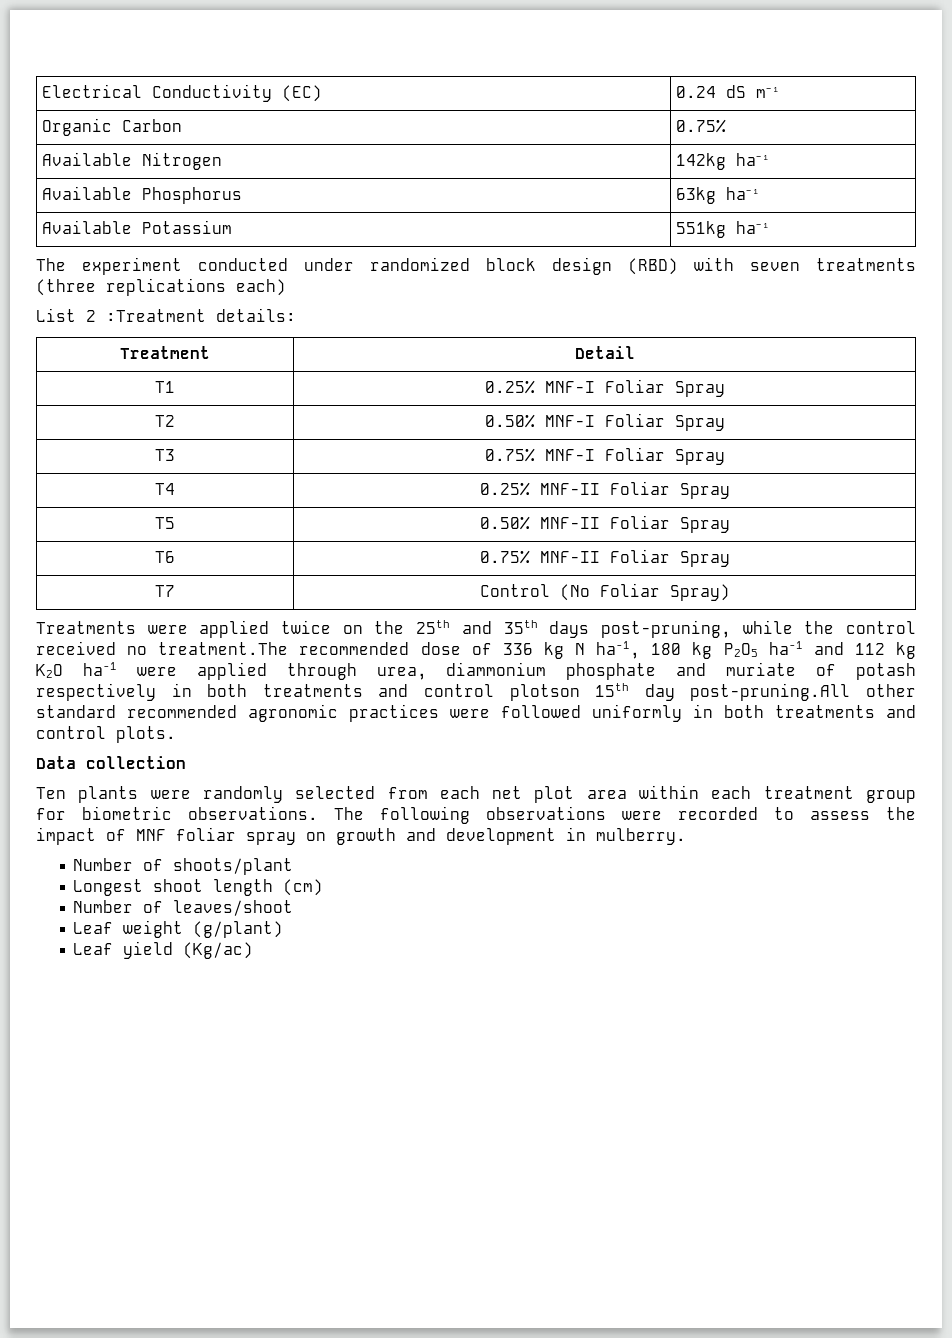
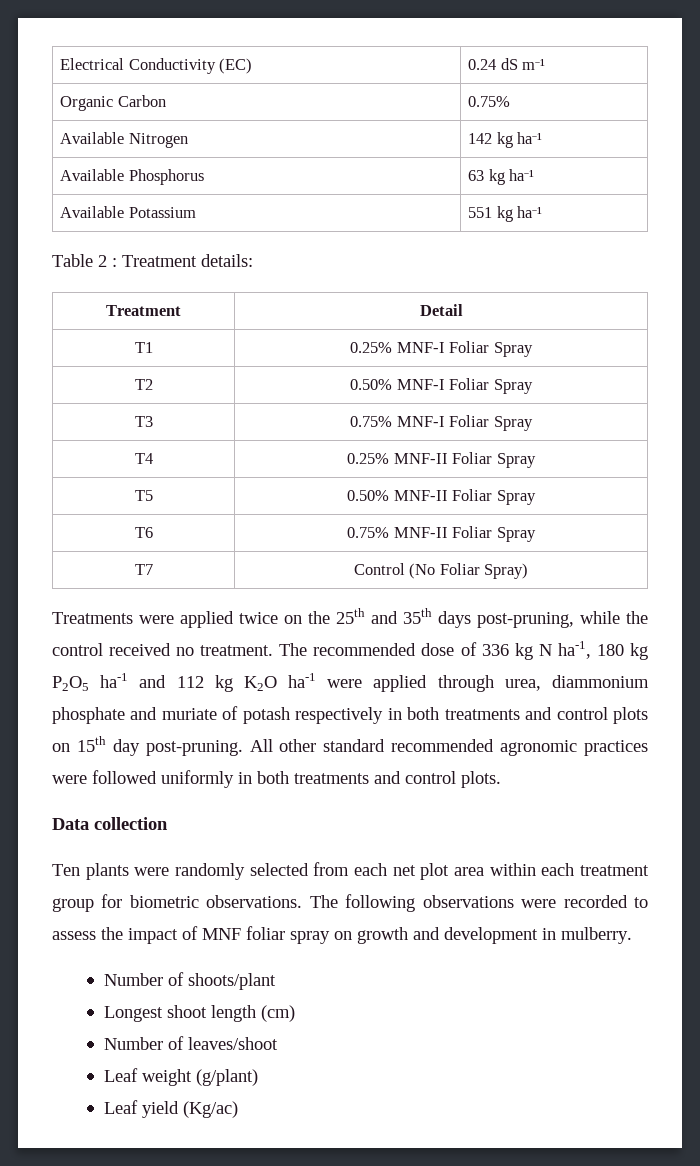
[676,153,727,170] 142kg -> [468,132,513,148] 142 kg
[676,187,717,204] 63kg -> [468,169,505,185] 63 kg
[676,221,772,238] [36,257,916,275] [36,278,286,296] [36,308,206,322] 551kg ha⁻¹ // The experiment conducted under randomized block design (RBD) with seven treatments (three replications each) // List 2 :Treatment -> [468,206,543,222] [52,254,197,267] 551 kg ha⁻¹ // Table 2 : Treatment
[158,642,289,655] treatment.The -> [200,643,308,656] treatment. The
[509,683,851,701] plotson 15th day post-pruning.All -> [613,707,648,724] [52,736,273,756] plots on 15th day post-pruning. All

